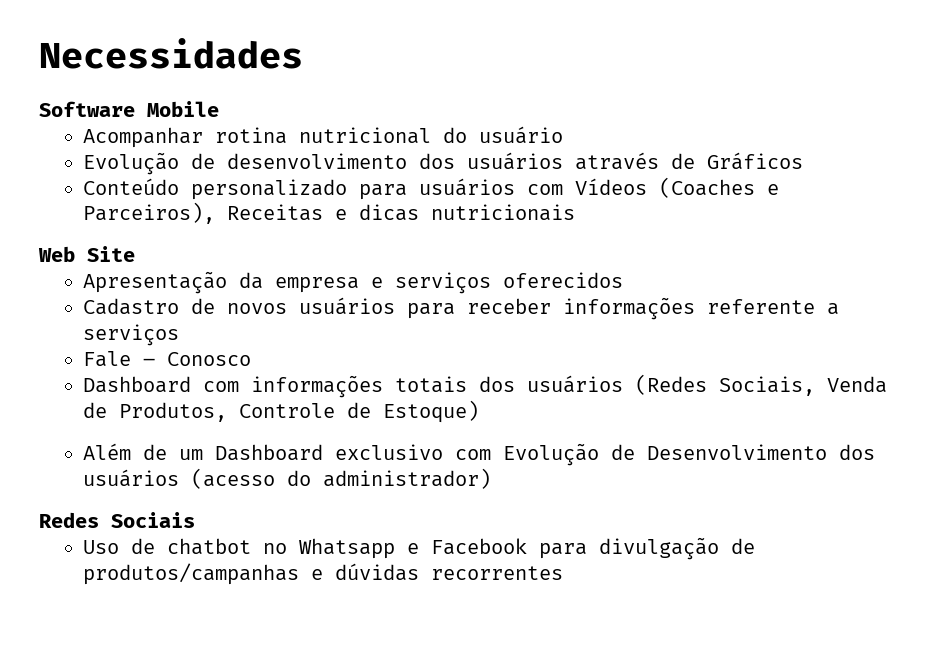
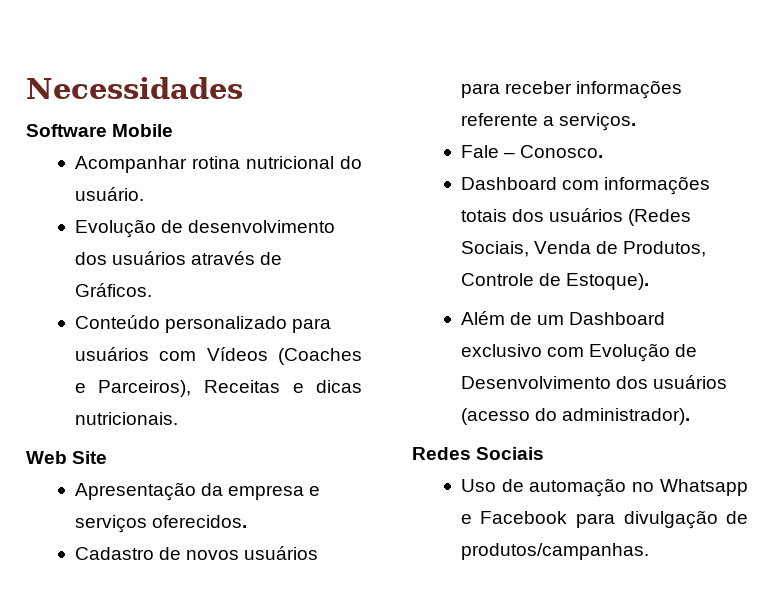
[479,126,564,144] usuário -> [74,187,144,201] usuário.
[707,152,804,170] Gráficos -> [74,283,152,297] Gráficos.
[431,204,576,221] nutricionais -> [74,412,178,425] nutricionais.
[503,272,624,288] oferecidos -> [152,515,248,528] oferecidos.
[83,324,180,346] serviços -> [559,113,637,131] serviços.
[167,352,252,366] Conosco -> [520,145,604,158] Conosco.
[383,400,480,423] Estoque) -> [566,273,650,290] Estoque).
[323,468,492,489] administrador) -> [562,408,691,425] administrador).
[167,538,252,555] chatbot -> [529,478,627,497] automação
[83,563,564,585] produtos/campanhas e dúvidas recorrentes -> [460,543,649,560] produtos/campanhas.

